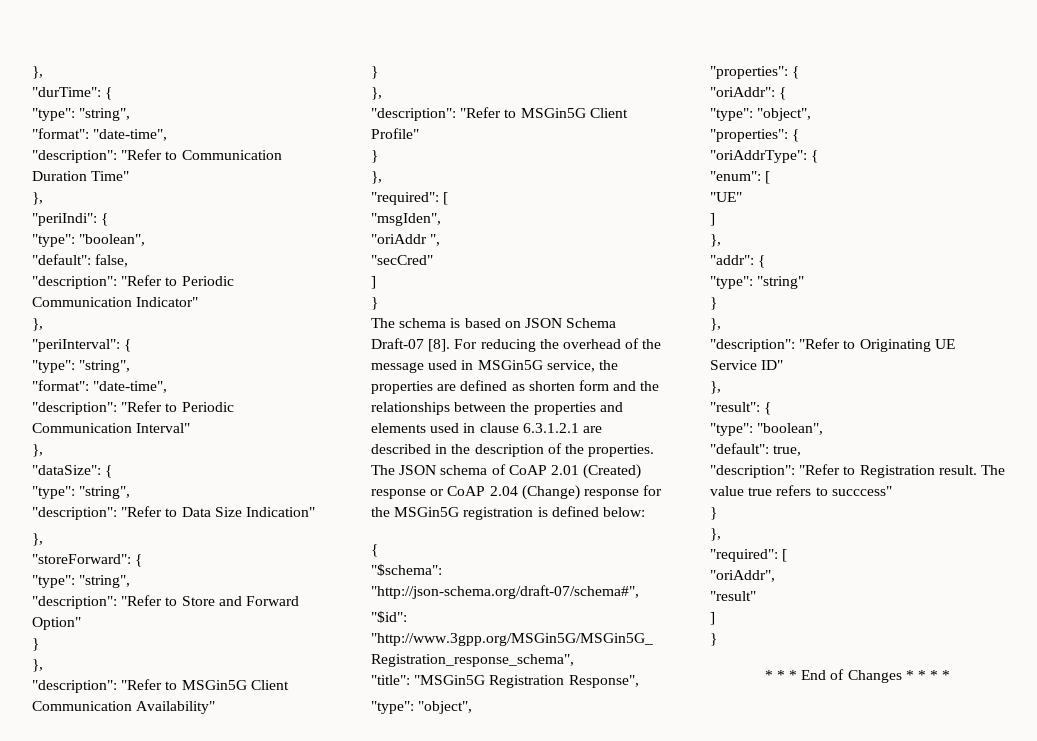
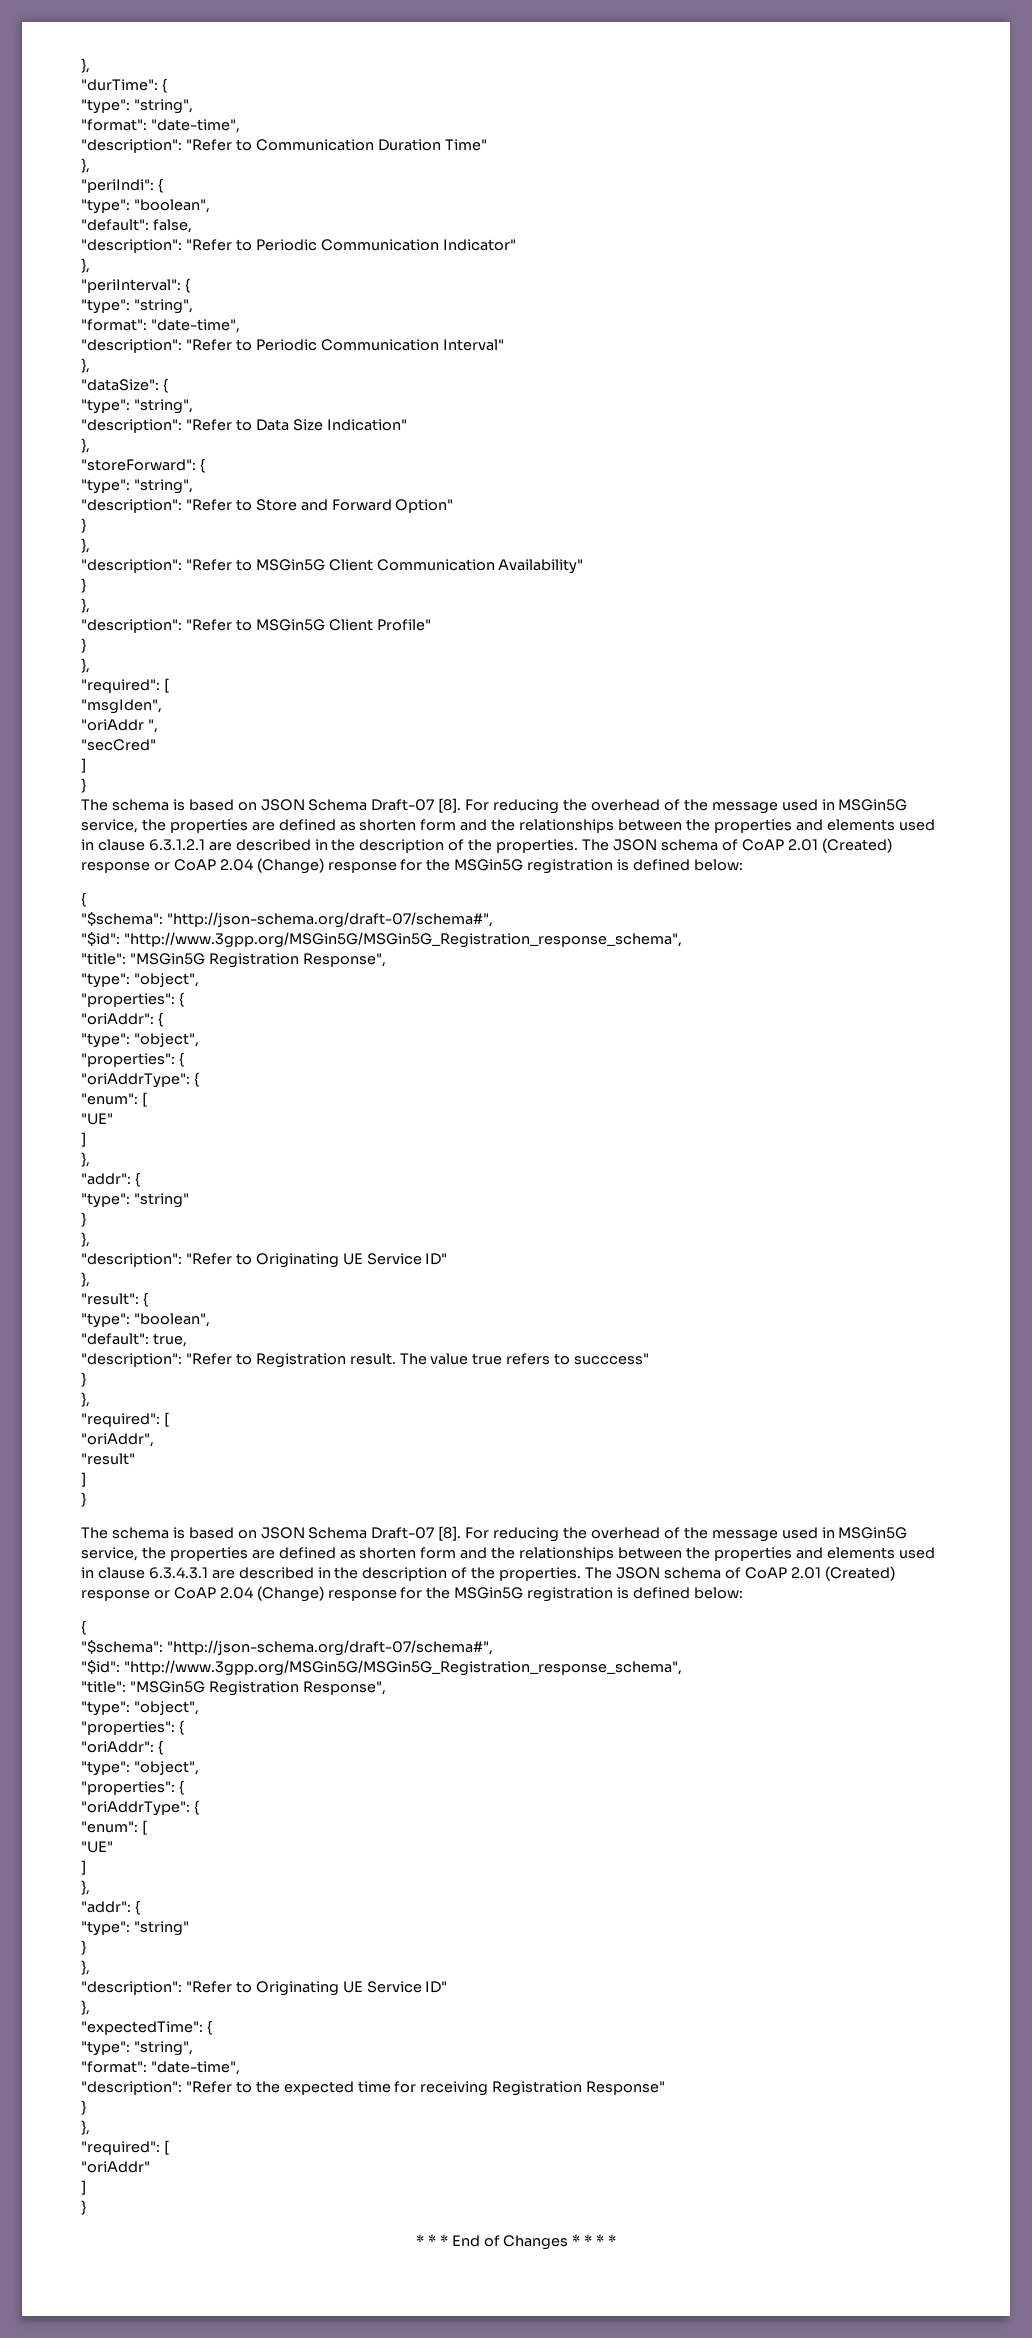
(717, 639) none -> [81,1526,908,1542] [81,1547,935,1561] [81,1566,895,1581] [81,1586,743,1602] [81,1620,86,1635] [81,1640,493,1656] [81,1660,682,1676] [81,1681,386,1696] [81,1701,199,1716] [81,1720,184,1735] [81,1740,163,1755] [81,1761,199,1776] [81,1780,184,1795] [81,1800,199,1816] [81,1820,147,1835] [81,1841,113,1853] [81,1860,86,1875] [81,1880,90,1895] [81,1900,140,1915] [81,1921,189,1936] [81,1940,86,1955] [81,1960,90,1975] [81,1981,448,1996] [81,2000,90,2015] [81,2020,212,2035] [81,2041,193,2056] [81,2061,240,2075] [81,2081,666,2096] [81,2100,86,2115] [81,2120,90,2135] [81,2140,169,2155] [81,2161,150,2173] [81,2180,86,2195] [81,2200,86,2215] // The schema is based on JSON Schema Draft-07 [8]. For reducing the overhead of the message used in MSGin5G service, the properties are defined as shorten form and the relationships between the properties and elements used in clause 6.3.4.3.1 are described in the description of the properties. The JSON schema of CoAP 2.01 (Created) response or CoAP 2.04 (Change) response for the MSGin5G registration is defined below: // { // "$schema": "http://json-schema.org/draft-07/schema#", // "$id": "http://www.3gpp.org/MSGin5G/MSGin5G_Registration_response_schema", // "title": "MSGin5G Registration Response", // "type": "object", // "properties": { // "oriAddr": { // "type": "object", // "properties": { // "oriAddrType": { // "enum": [ // "UE" // ] // }, // "addr": { // "type": "string" // } // }, // "description": "Refer to Originating UE Service ID" // }, // "expectedTime": { // "type": "string", // "format": "date-time", // "description": "Refer to the expected time for receiving Registration Response" // } // }, // "required": [ // "oriAddr" // ] // }

